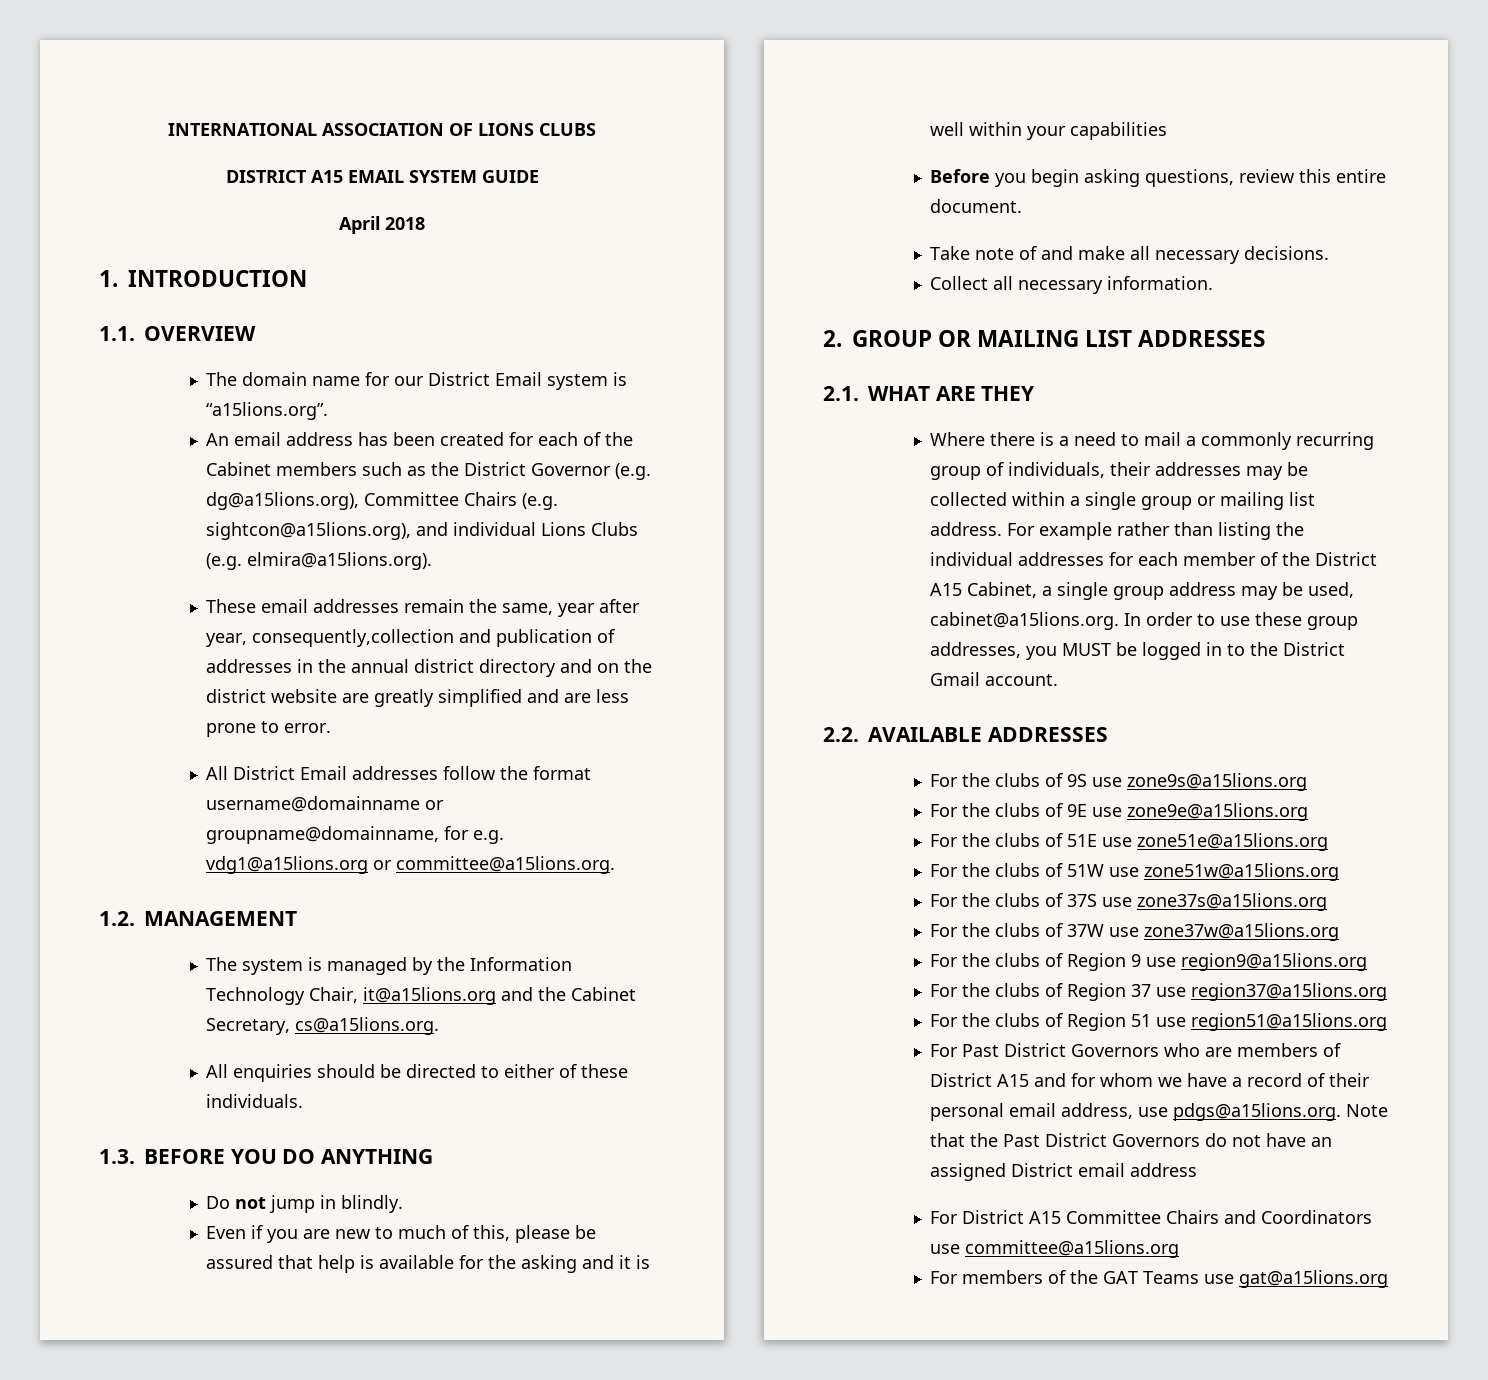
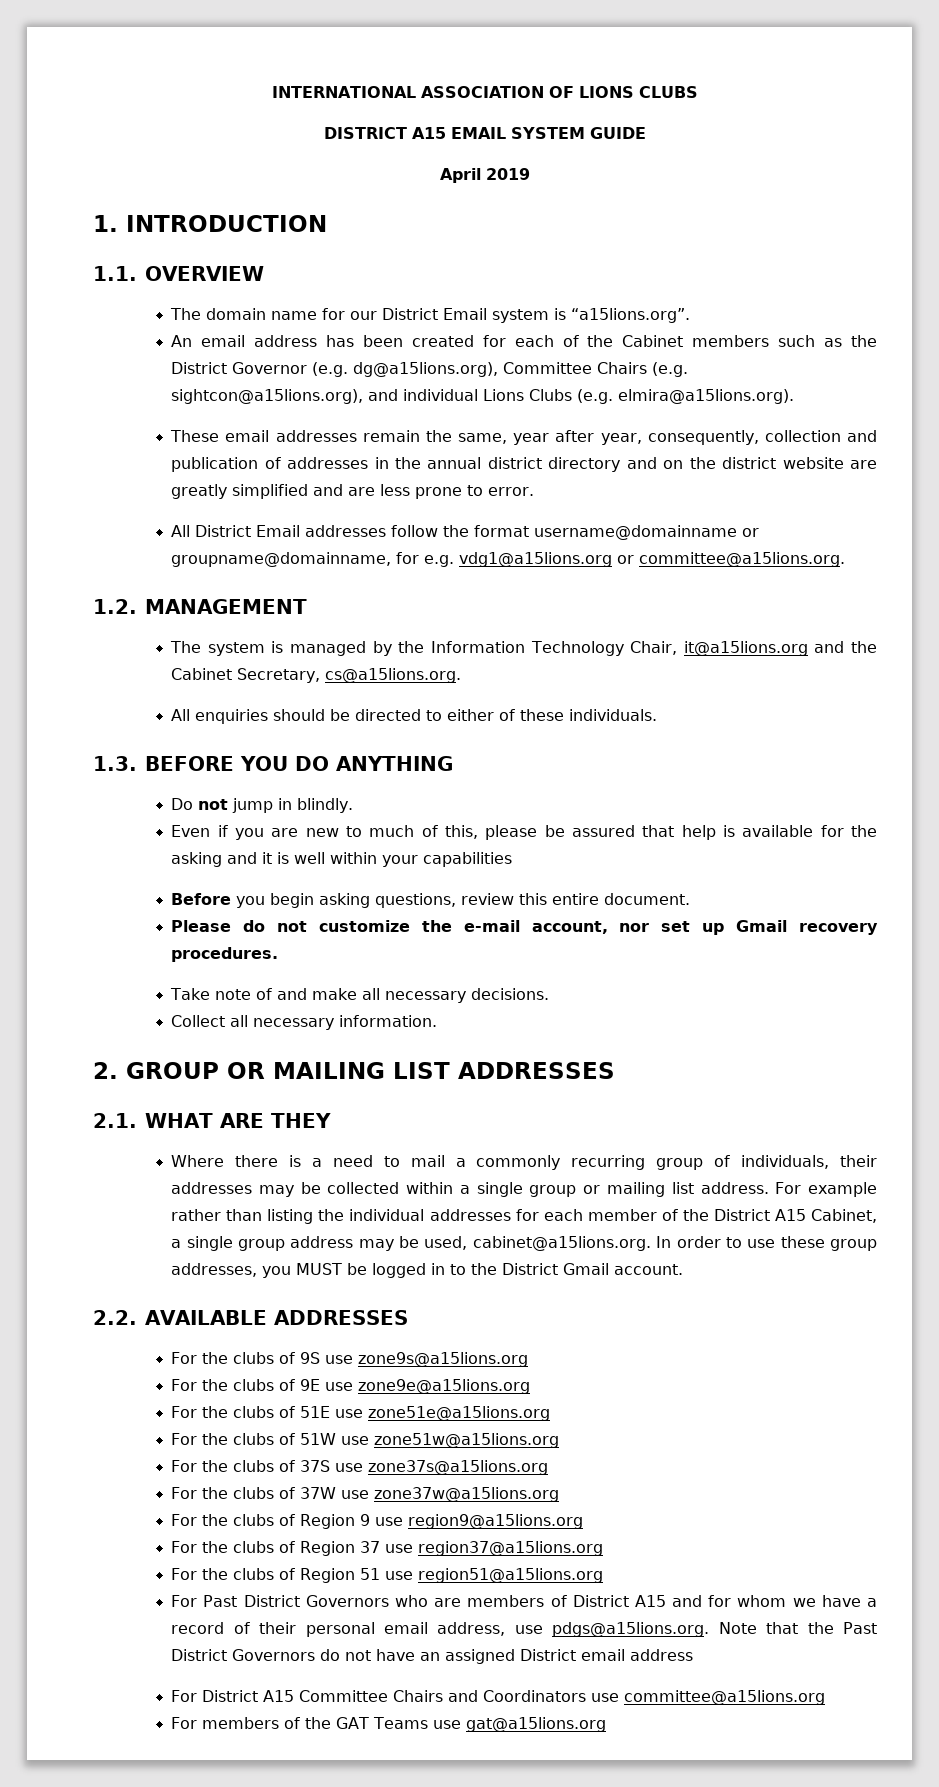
[385,217,425,230] 2018 -> [486,168,530,180] 2019
[252,629,455,647] consequently,collection -> [647,430,841,445] consequently, collection
(1023, 206) none -> [171,920,878,935] [171,947,279,962] // Please do not customize the e-mail account, nor set up Gmail recovery procedures.

